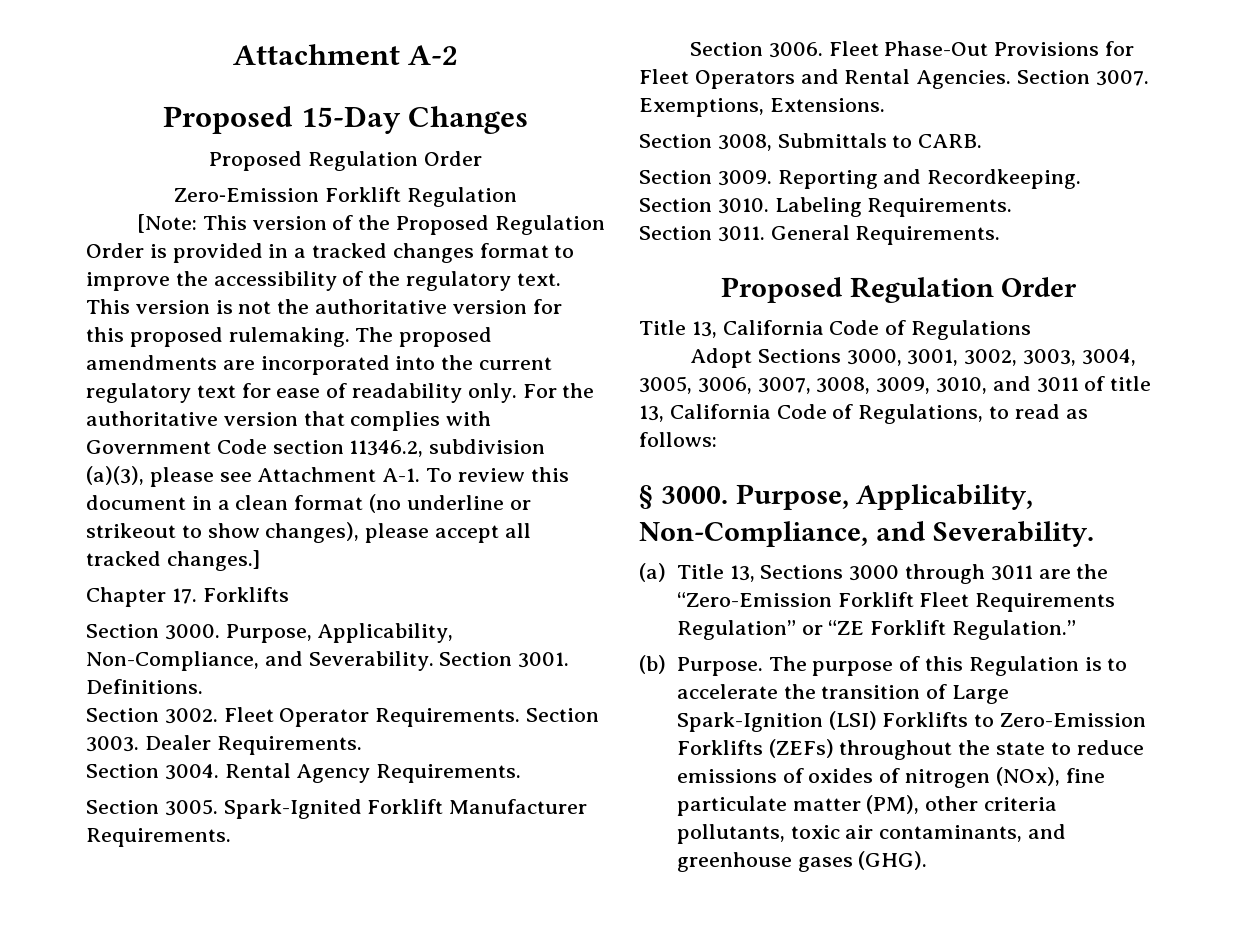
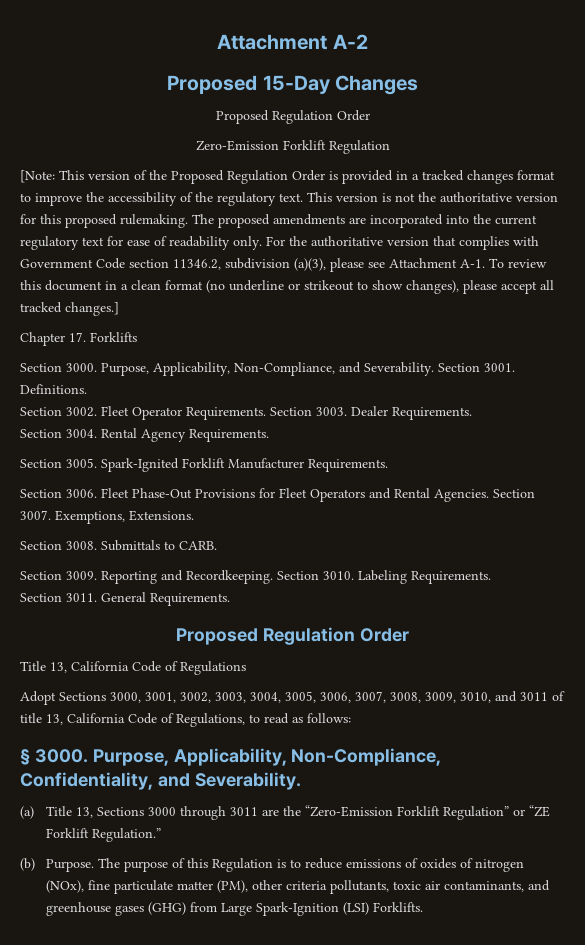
[717,134,772,151] 3008, -> [66,541,97,550] 3008.
(868, 534) none -> [20,772,153,790] Confidentiality,
[919,592,1116,612] Fleet Requirements -> (440, 811) none
[676,684,1009,704] [676,711,1146,732] [676,739,1071,760] accelerate the transition of Large Spark-Ignition (LSI) Forklifts to Zero-Emission Forklifts (ZEFs) throughout the state to -> (301, 863) none
[858,851,928,870] (GHG). -> [147,902,423,916] (GHG) from Large Spark-Ignition (LSI) Forklifts.

